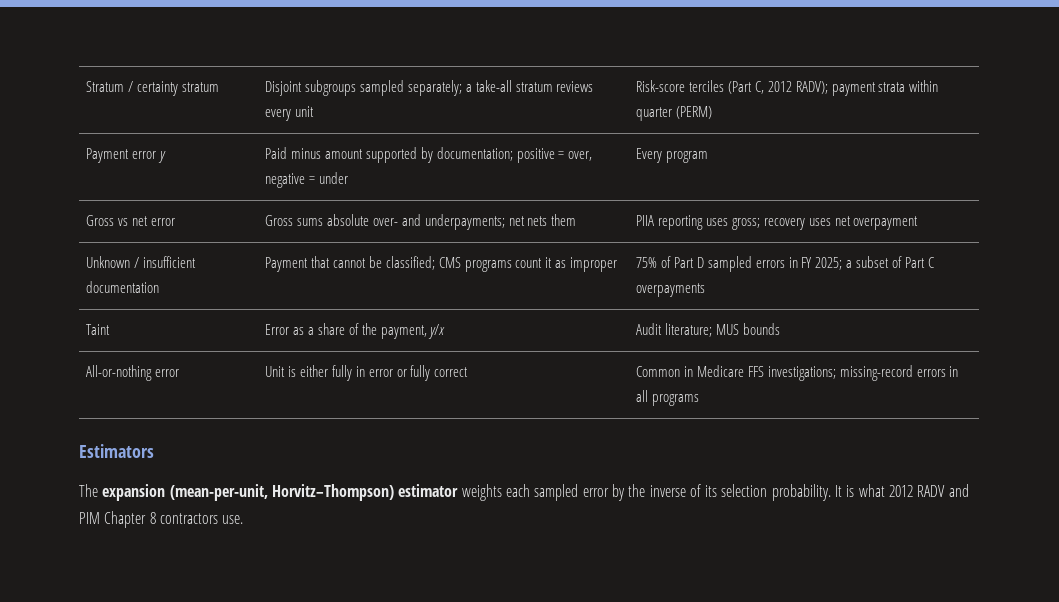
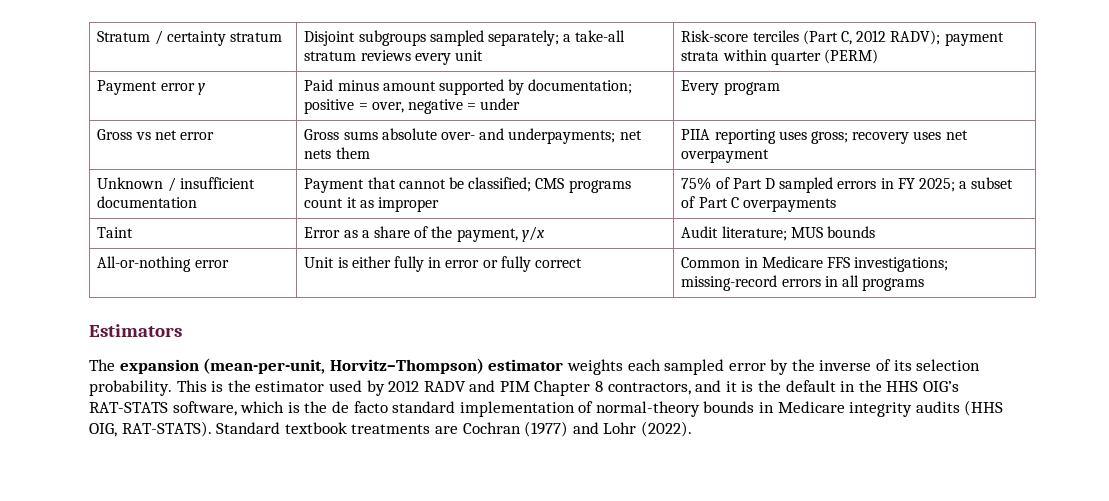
[835,484,885,497] It is what -> [176,380,385,396] This is the estimator used by
[159,513,244,524] contractors use. -> [607,380,959,395] [89,400,1004,417] [89,421,692,437] contractors, and it is the default in the HHS OIG’s RAT-STATS software, which is the de facto standard implementation of normal-theory bounds in Medicare integrity audits (HHS OIG, RAT-STATS). Standard textbook treatments are Cochran (1977) and Lohr (2022).

